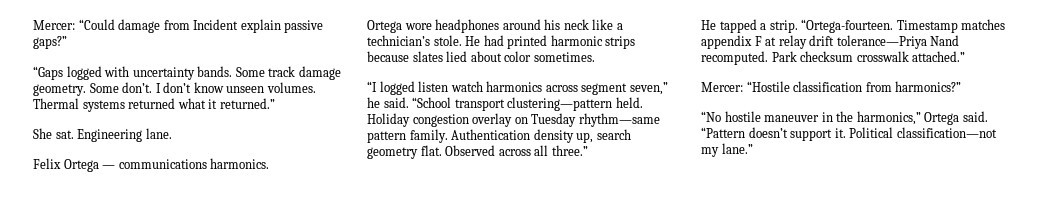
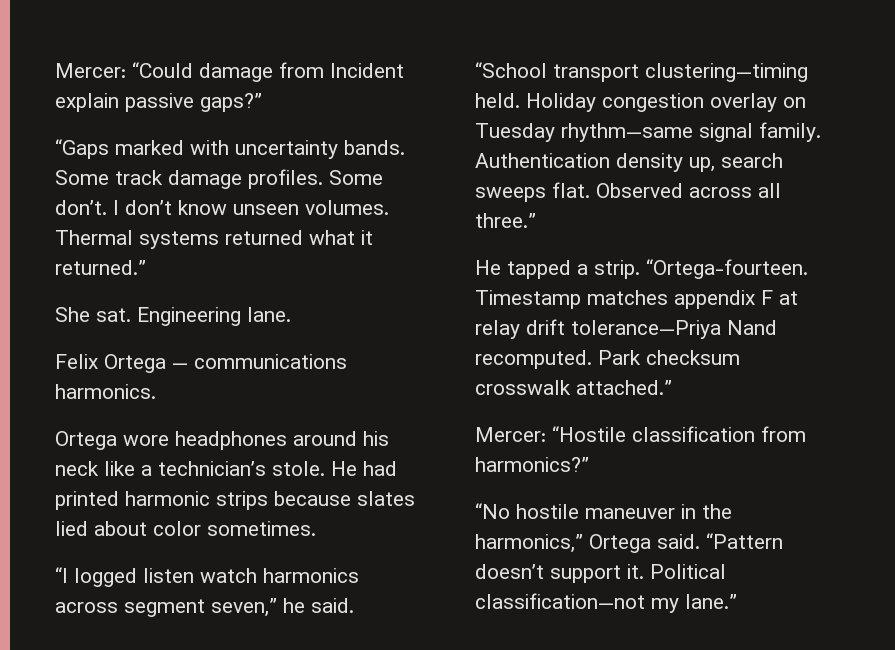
[66,66,102,80] logged -> [115,140,184,155] marked
[33,84,86,96] geometry. -> [248,169,323,189] profiles.
[507,97,613,111] clustering—pattern -> [645,63,808,82] clustering—timing
[367,131,406,143] pattern -> [699,123,753,142] signal
[367,147,418,159] geometry -> [475,187,546,202] sweeps

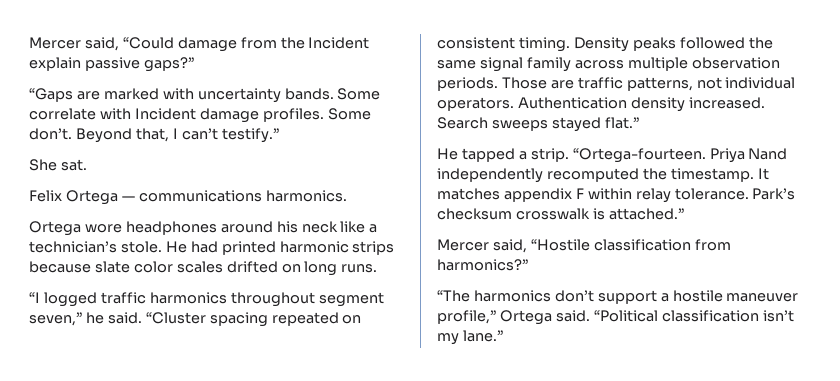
[55,63,126,78] Mercer: -> [29,37,119,51] Mercer said,
(324, 70) none -> [280,37,305,49] the
(109, 149) none -> [76,91,100,100] are
[115,170,163,185] track -> [29,108,196,120] correlate with Incident
[113,200,389,215] [55,230,373,249] [55,260,146,275] I don’t know unseen volumes. Thermal systems returned what it returned.” -> [75,128,279,143] Beyond that, I can’t testify.”
[137,307,291,326] Engineering lane. -> (87, 165) none
[357,491,415,506] [55,521,316,536] [55,567,359,587] [55,598,354,617] [475,62,808,82] [475,93,806,112] [475,122,821,142] [475,153,783,172] [475,182,781,202] [475,213,536,228] slates lied about color sometimes. // “I logged listen watch harmonics across segment seven,” he said. “School transport clustering—timing held. Holiday congestion overlay on Tuesday rhythm—same signal family. Authentication density up, search sweeps flat. Observed across all three.” -> [94,261,378,276] [29,292,384,307] [29,312,362,327] [437,37,773,52] [437,57,780,72] [437,77,796,91] [437,97,765,112] [437,117,639,132] slate color scales drifted on long runs. // “I logged traffic harmonics throughout segment seven,” he said. “Cluster spacing repeated on consistent timing. Density peaks followed the same signal family across multiple observation periods. Those are traffic patterns, not individual operators. Authentication density increased. Search sweeps stayed flat.”
[475,290,798,309] [475,319,777,339] [475,350,641,369] Timestamp matches appendix F at relay drift tolerance—Priya Nand recomputed. Park -> [709,148,788,163] [437,168,769,183] [437,188,796,203] Priya Nand independently recomputed the timestamp. It matches appendix F within relay tolerance. Park’s
(571, 387) none -> [592,208,605,220] is
[475,427,546,442] Mercer: -> [437,239,527,253] Mercer said,
[475,503,732,519] [475,533,783,553] [475,564,726,583] [475,593,645,609] “No hostile maneuver in the harmonics,” Ortega said. “Pattern doesn’t support it. Political classification—not -> [437,290,799,304] [437,310,794,325] “The harmonics don’t support a hostile maneuver profile,” Ortega said. “Political classification isn’t

